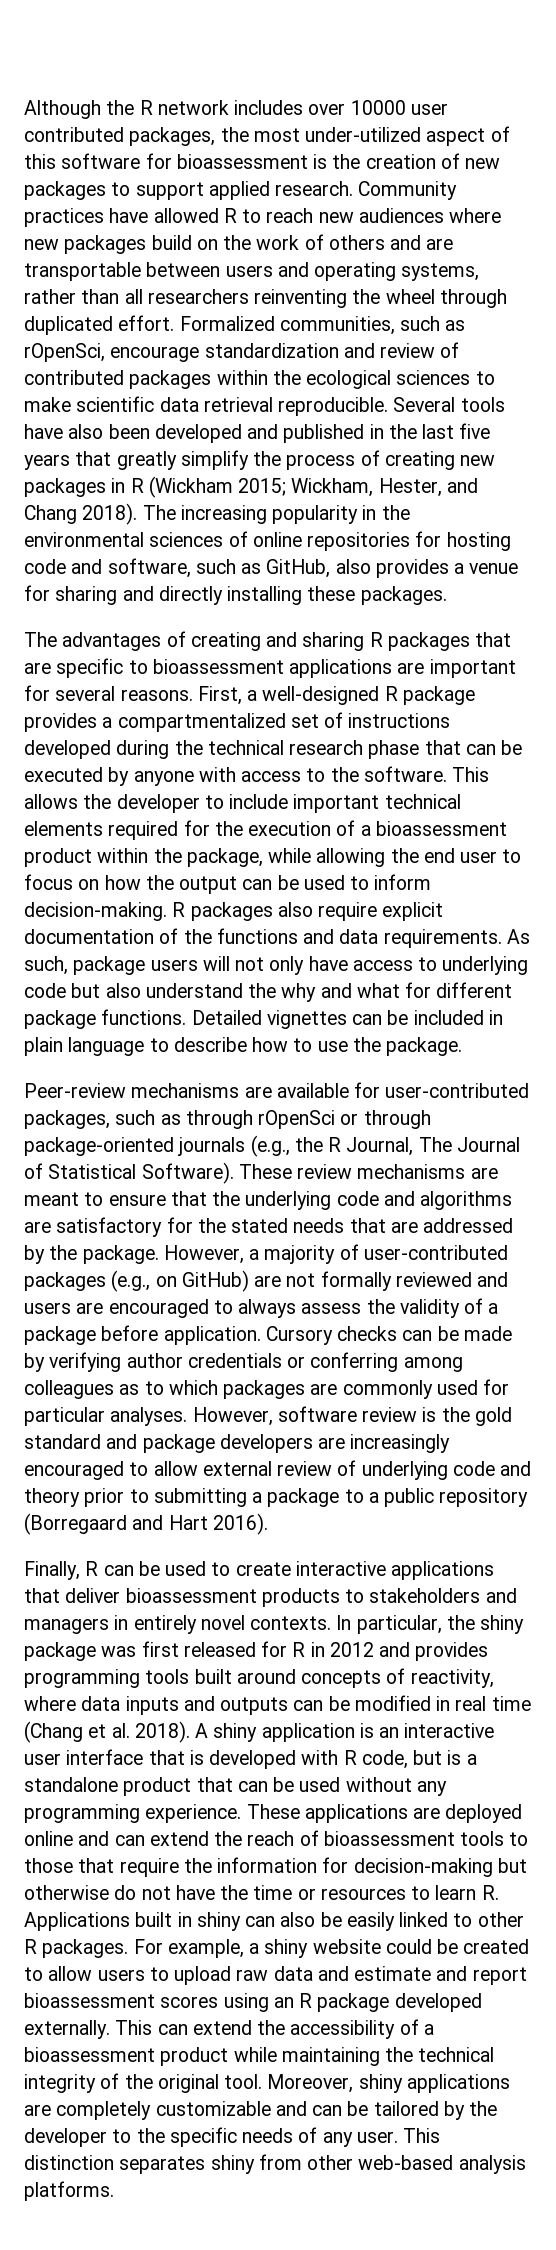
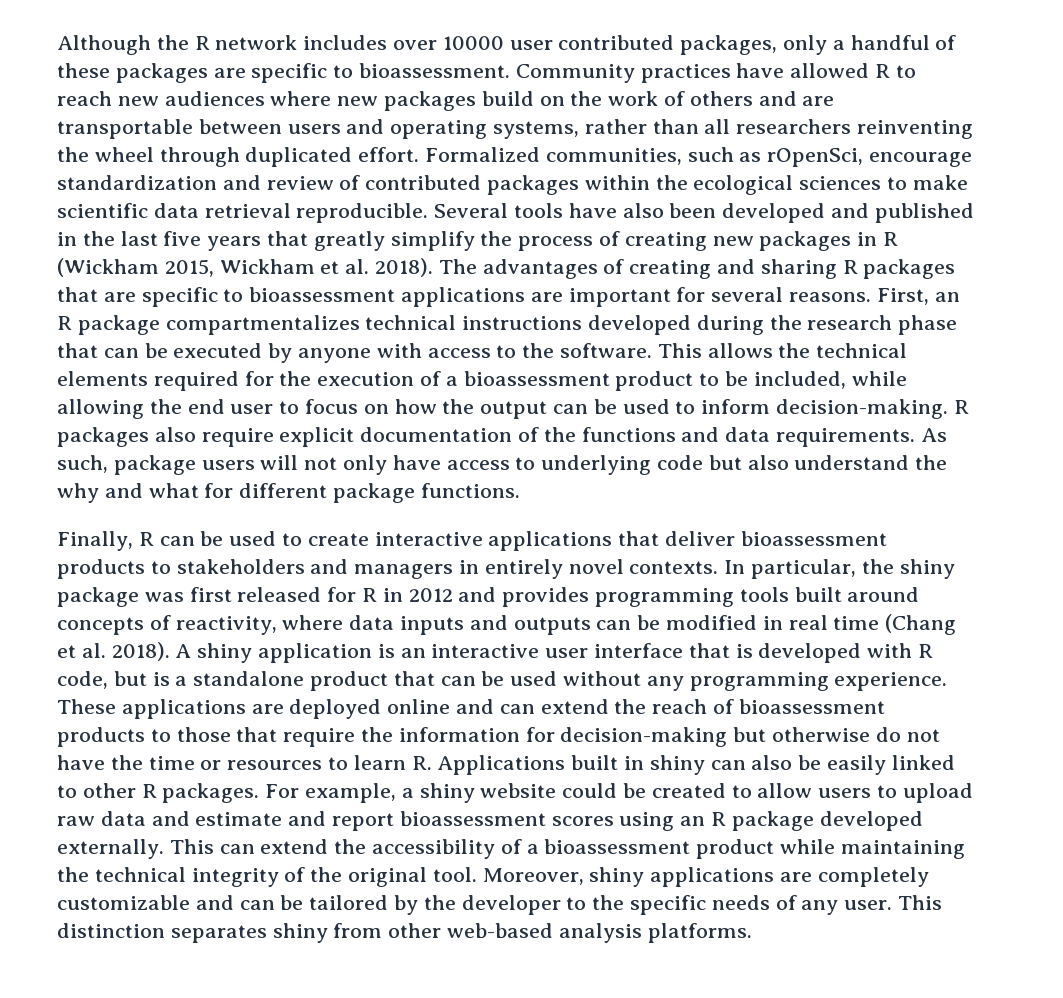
[220,126,510,146] [24,153,501,169] [24,181,354,200] the most under-utilized aspect of this software for bioassessment is the creation of new packages to support applied research. -> [783,35,957,55] [57,63,511,83] only a handful of these packages are specific to bioassessment.
[238,478,478,497] [24,503,410,525] [24,531,511,551] [24,558,519,578] [24,585,447,605] 2015; Wickham, Hester, and Chang 2018). The increasing popularity in the environmental sciences of online repositories for hosting code and software, such as GitHub, also provides a venue for sharing and directly installing these packages. // -> [164,258,434,277] 2015, Wickham et al. 2018).
[247,686,475,705] [24,712,344,732] a well-designed R package provides a compartmentalized set of -> [934,292,960,302] [57,315,457,335] an R package compartmentalizes technical
[207,740,284,755] technical -> (802, 322) none
[116,794,380,813] developer to include important -> (811, 350) none
[97,848,263,867] within the package, -> [699,371,846,389] to be included,
[191,1010,503,1029] [24,1037,463,1056] [24,1082,530,1098] [24,1110,431,1129] [24,1135,520,1157] [24,1162,498,1184] [24,1191,513,1210] [24,1217,514,1237] [24,1244,508,1264] [24,1270,509,1292] [24,1298,499,1318] [24,1325,512,1345] [24,1352,463,1372] [24,1379,510,1399] [24,1406,512,1426] [24,1434,451,1453] [24,1460,532,1480] [24,1488,529,1507] [24,1513,268,1535] Detailed vignettes can be included in plain language to describe how to use the package. // Peer-review mechanisms are available for user-contributed packages, such as through rOpenSci or through package-oriented journals (e.g., the R Journal, The Journal of Statistical Software). These review mechanisms are meant to ensure that the underlying code and algorithms are satisfactory for the stated needs that are addressed by the package. However, a majority of user-contributed packages (e.g., on GitHub) are not formally reviewed and users are encouraged to always assess the validity of a package before application. Cursory checks can be made by verifying author credentials or conferring among colleagues as to which packages are commonly used for particular analyses. However, software review is the gold standard and package developers are increasingly encouraged to allow external review of underlying code and theory prior to submitting a package to a public repository (Borregaard and Hart 2016). -> (520, 490) none
[460,1831,505,1846] tools -> [57,727,145,747] products

